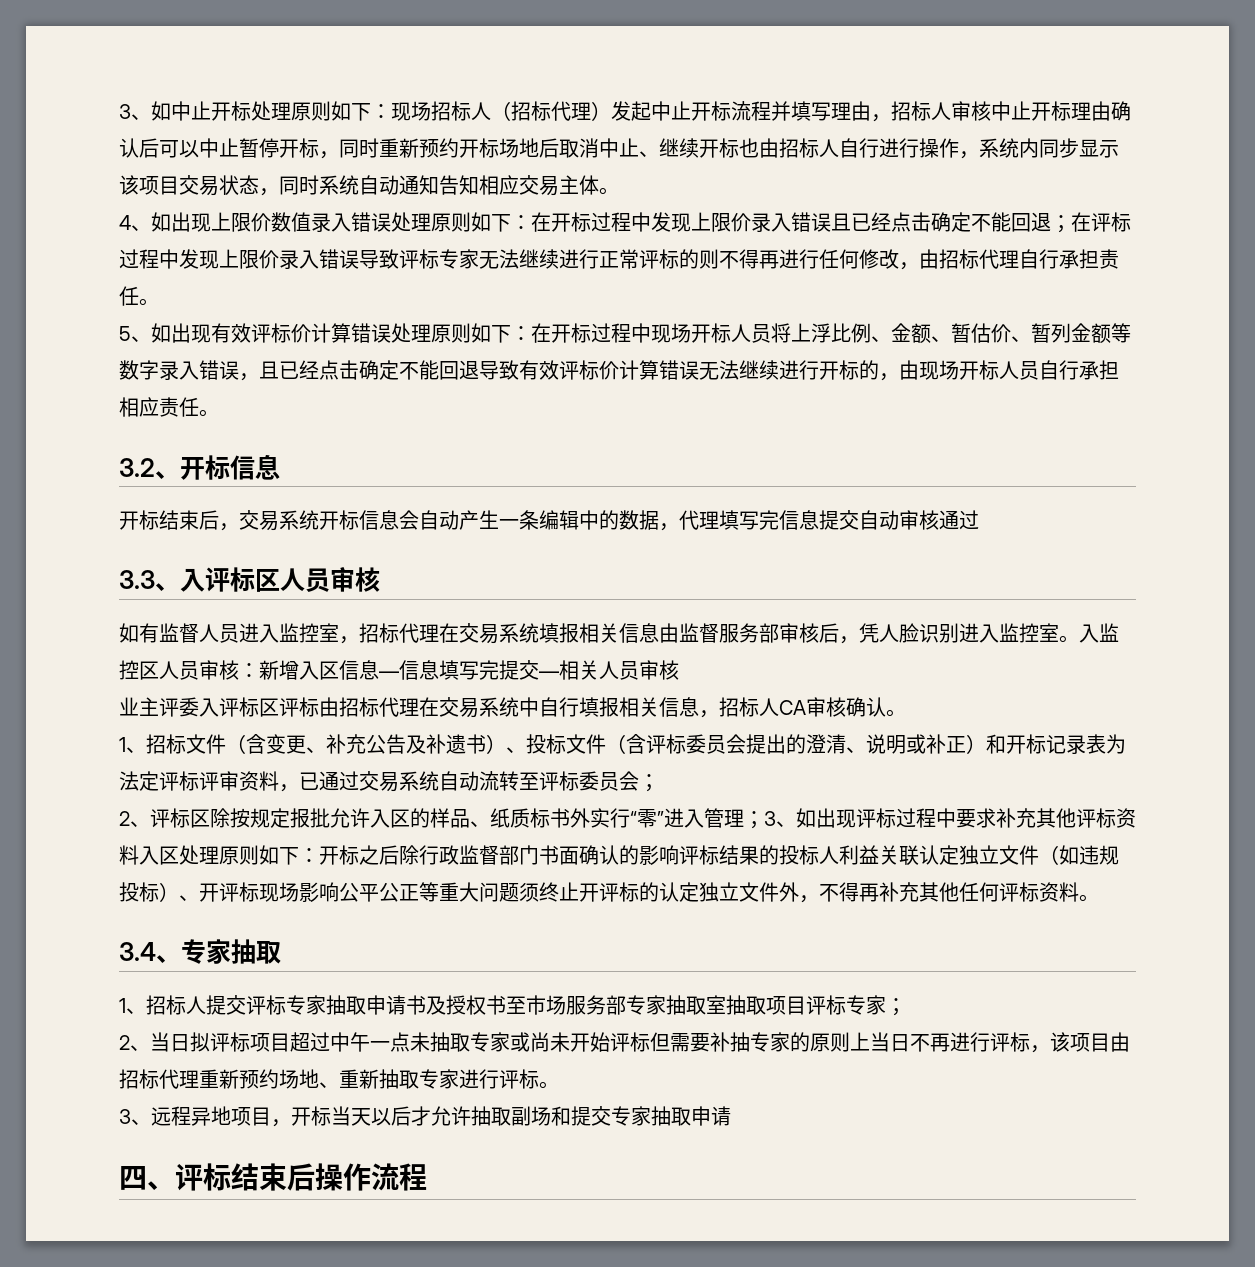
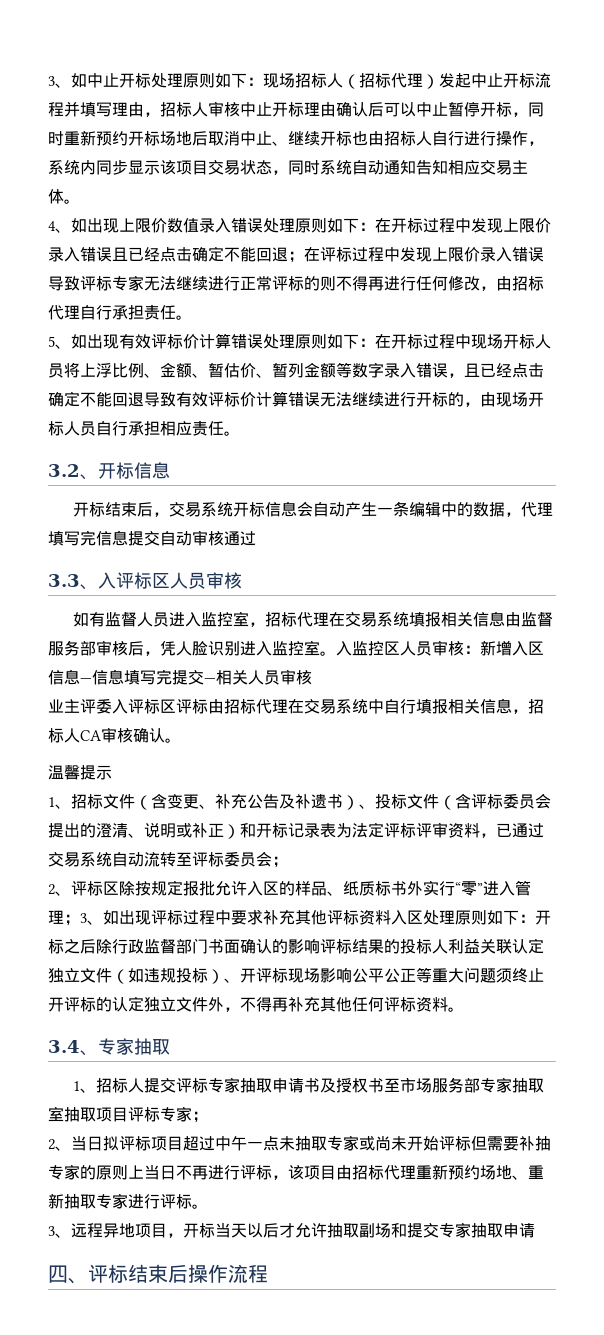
(906, 713) none -> [48,765,112,780] // 温馨提示

